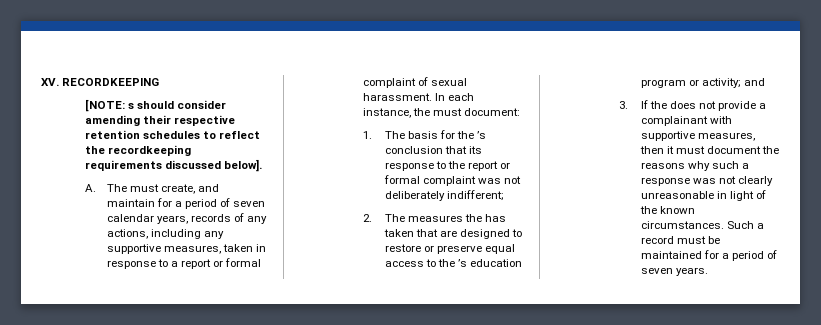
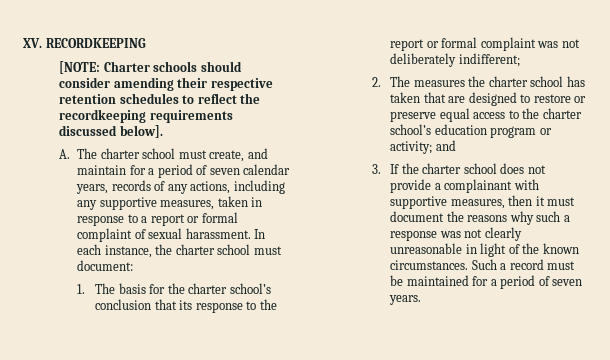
[128,103,135,109] s -> [103,61,198,72] Charter schools
(127, 188) none -> [100,148,176,159] charter school
(431, 112) none -> [175,244,251,255] charter school
[477,131,487,139] ’s -> [188,283,271,294] charter school’s
(483, 218) none -> [488,76,564,87] charter school
[458,259,468,267] ’s -> [542,108,582,119] [390,124,432,135] charter school’s
(667, 105) none -> [422,163,497,174] charter school

